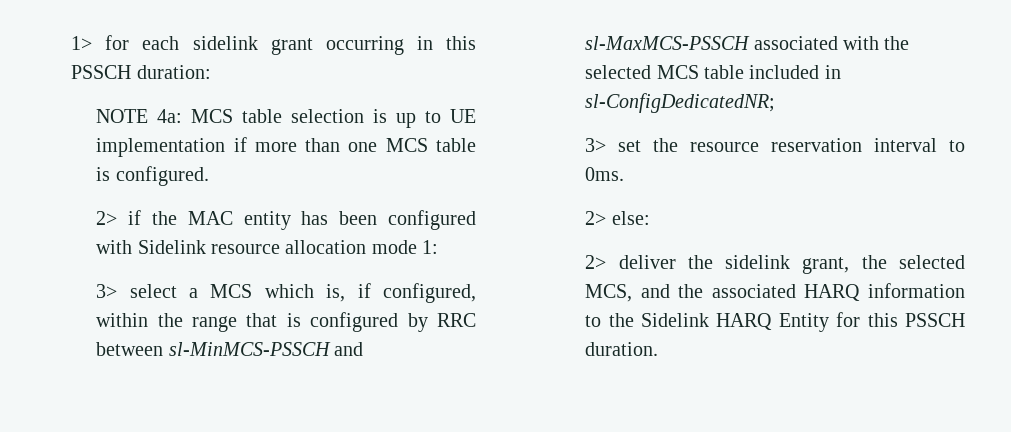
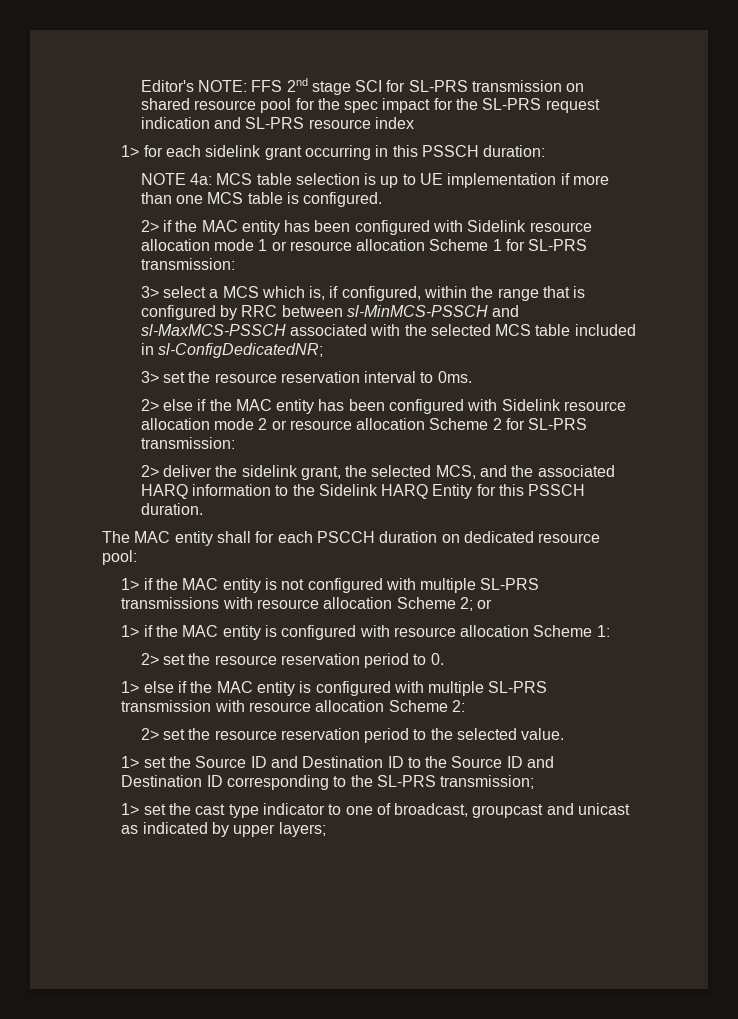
(71, 43) none -> [140,78,585,95] [140,98,600,113] [140,117,414,129] Editor's NOTE: FFS 2nd stage SCI for SL-PRS transmission on shared resource pool for the spec impact for the SL-PRS request indication and SL-PRS resource index //
[422,240,439,254] 1: -> [258,239,588,251] [140,258,235,270] 1 or resource allocation Scheme 1 for SL-PRS transmission:
[611,211,650,225] else: -> [162,399,627,414] [140,418,588,430] [140,437,235,449] else if the MAC entity has been configured with Sidelink resource allocation mode 2 or resource allocation Scheme 2 for SL-PRS transmission:
(659, 349) none -> [102,531,601,546] [102,550,137,565] [121,578,540,593] [121,597,493,611] [121,625,610,640] [140,653,444,668] [121,681,548,696] [121,700,465,712] [140,728,565,743] [121,756,555,768] [121,775,535,790] [121,803,631,818] [121,822,326,837] // The MAC entity shall for each PSCCH duration on dedicated resource pool: // 1> if the MAC entity is not configured with multiple SL-PRS transmissions with resource allocation Scheme 2; or // 1> if the MAC entity is configured with resource allocation Scheme 1: // 2> set the resource reservation period to 0. // 1> else if the MAC entity is configured with multiple SL-PRS transmission with resource allocation Scheme 2: // 2> set the resource reservation period to the selected value. // 1> set the Source ID and Destination ID to the Source ID and Destination ID corresponding to the SL-PRS transmission; // 1> set the cast type indicator to one of broadcast, groupcast and unicast as indicated by upper layers;

